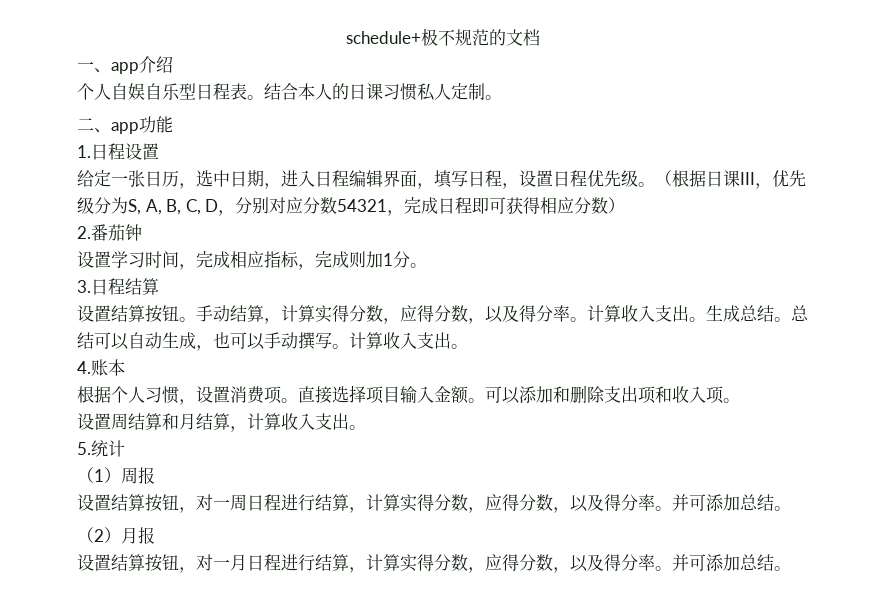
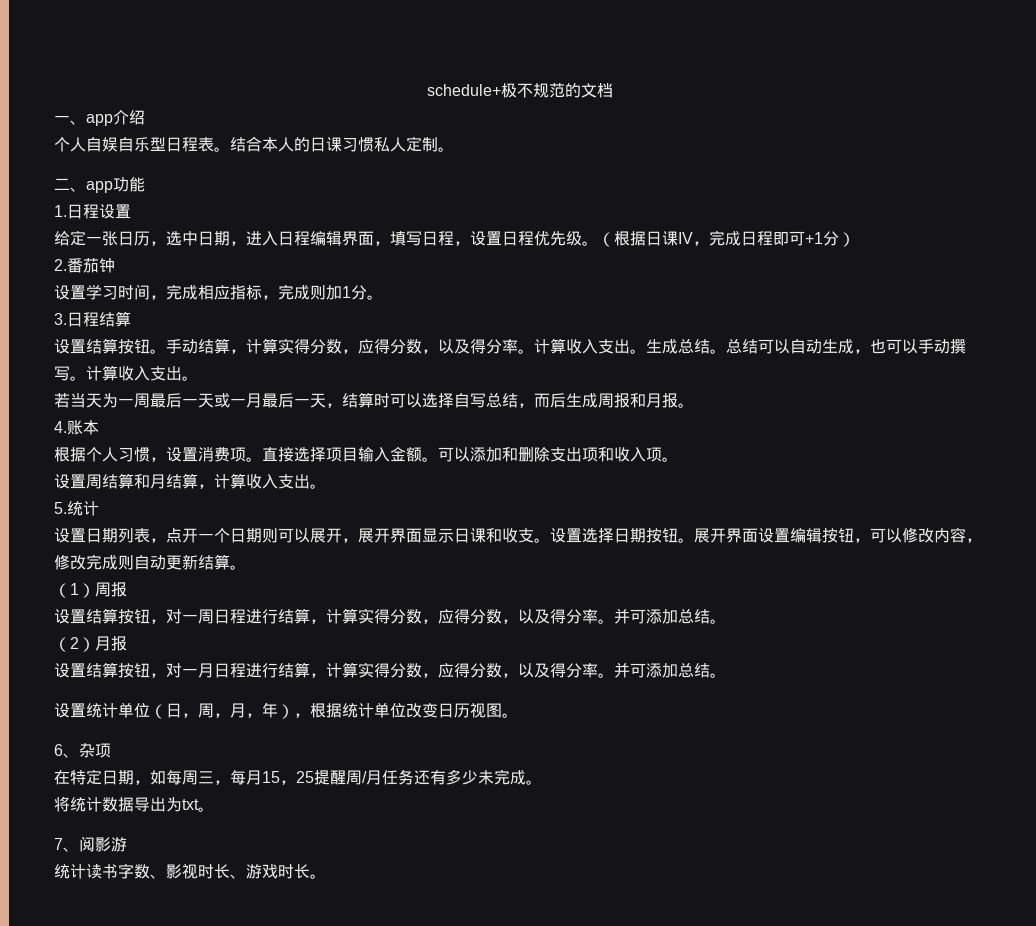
[740,170,806,189] [77,197,388,216] III，优先级分为S, A, B, C, D，分别对应分数54321 -> [678,232,693,244] IV
[506,197,609,214] 获得相应分数 -> [805,231,839,246] +1分
(468, 346) none -> [54,392,694,408] // 若当天为一周最后一天或一月最后一天，结算时可以选择自写总结，而后生成周报和月报。
(125, 448) none -> [54,527,982,543] [54,554,246,570] // 设置日期列表，点开一个日期则可以展开，展开界面显示日课和收支。设置选择日期按钮。展开界面设置编辑按钮，可以修改内容，修改完成则自动更新结算。
(791, 568) none -> [54,702,518,719] [54,743,111,758] [54,769,542,785] [54,796,214,812] [54,836,127,852] [54,863,326,879] // 设置统计单位（日，周，月，年），根据统计单位改变日历视图。 // 6、杂项 // 在特定日期，如每周三，每月15，25提醒周/月任务还有多少未完成。 // 将统计数据导出为txt。 // 7、阅影游 // 统计读书字数、影视时长、游戏时长。

